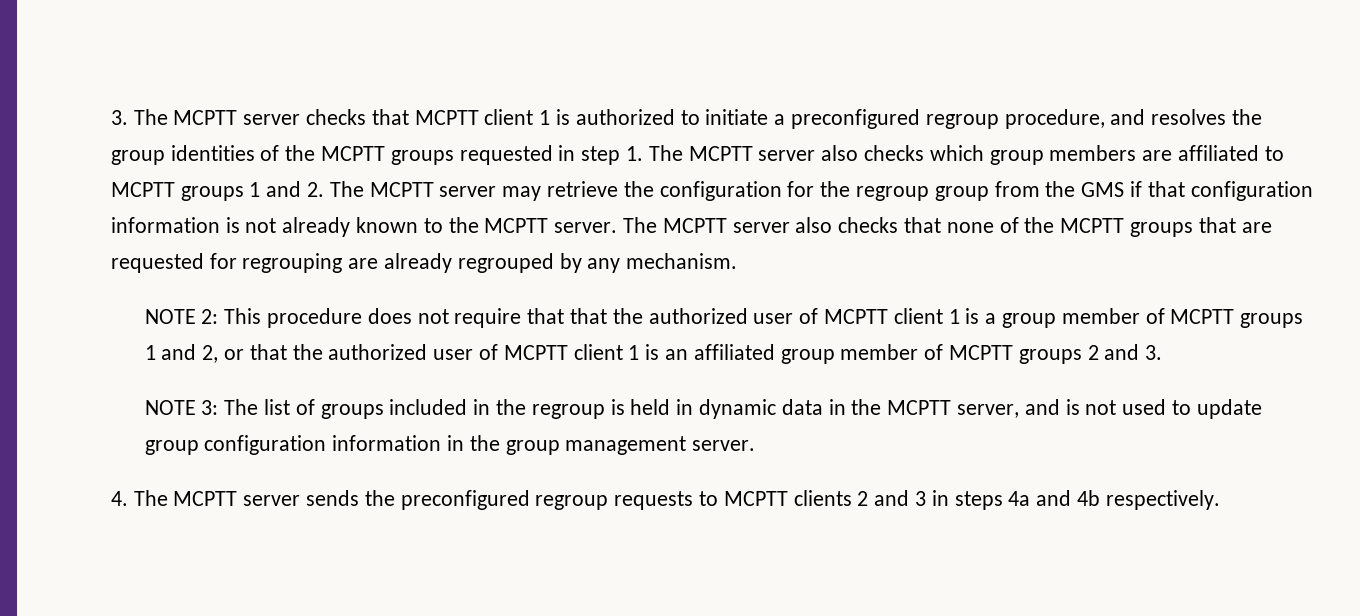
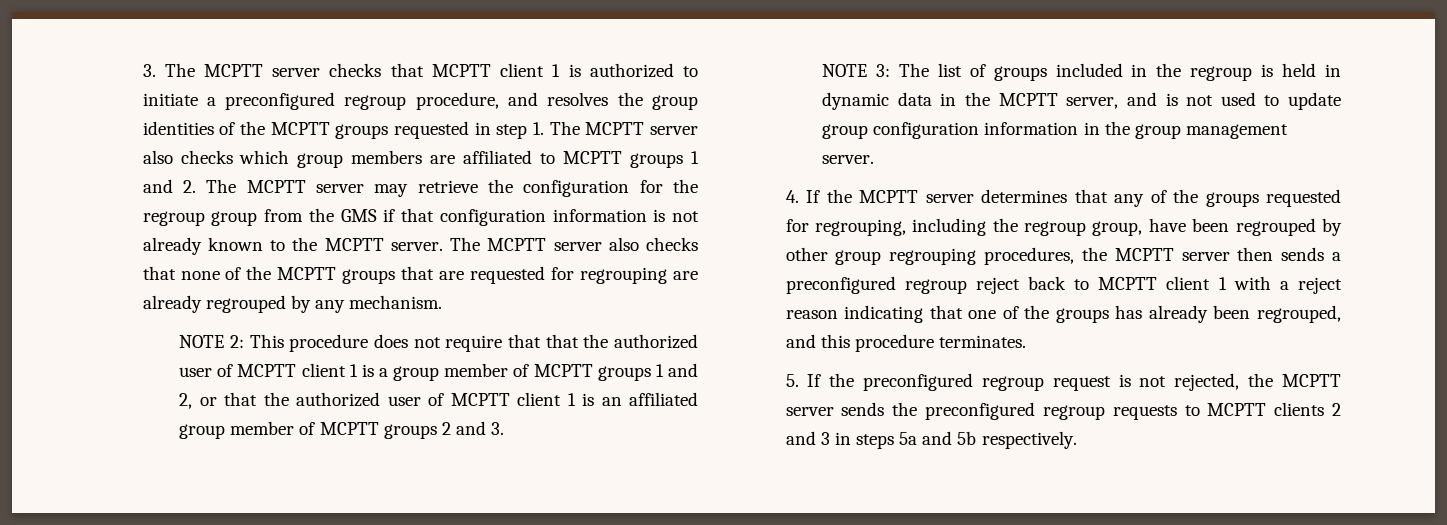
[133,490,168,506] The -> [806,189,1341,207] [785,218,1342,236] [785,247,1341,265] [785,276,1342,294] [785,305,1341,323] [785,334,1026,352] [785,373,1274,391] If the MCPTT server determines that any of the groups requested for regrouping, including the regroup group, have been regrouped by other group regrouping procedures, the MCPTT server then sends a preconfigured regroup reject back to MCPTT client 1 with a reject reason indicating that one of the groups has already been regrouped, and this procedure terminates. // 5. If the preconfigured regroup request is not rejected, the
[1008,490,1101,506] 4a and 4b -> [899,431,977,445] 5a and 5b

